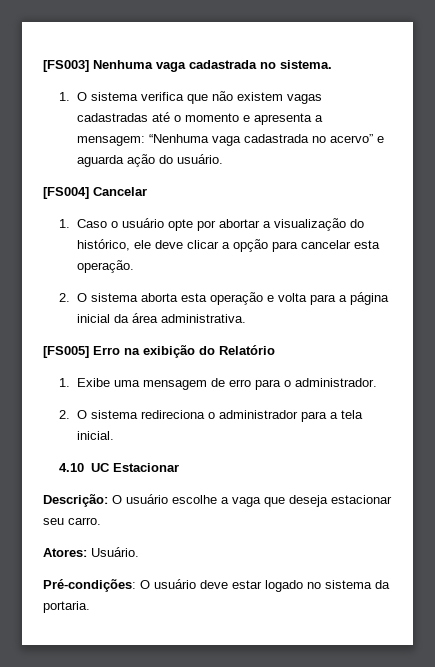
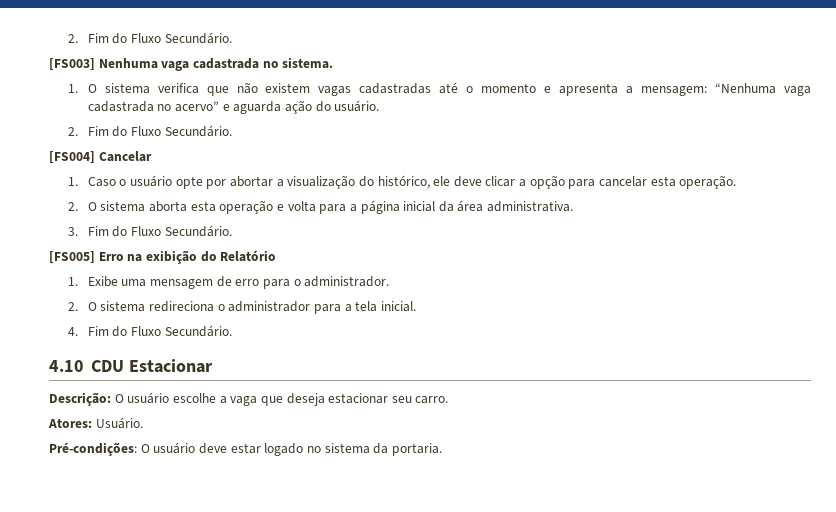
(43, 66) none -> [68,32,232,44] 2. Fim do Fluxo Secundário. //
(223, 159) none -> [68,125,232,137] // 2. Fim do Fluxo Secundário.
(246, 318) none -> [68,225,232,237] // 3. Fim do Fluxo Secundário.
[59,463,110,472] 4.10 UC -> [68,325,232,337] [49,360,124,372] 4. Fim do Fluxo Secundário. // 4.10 CDU

